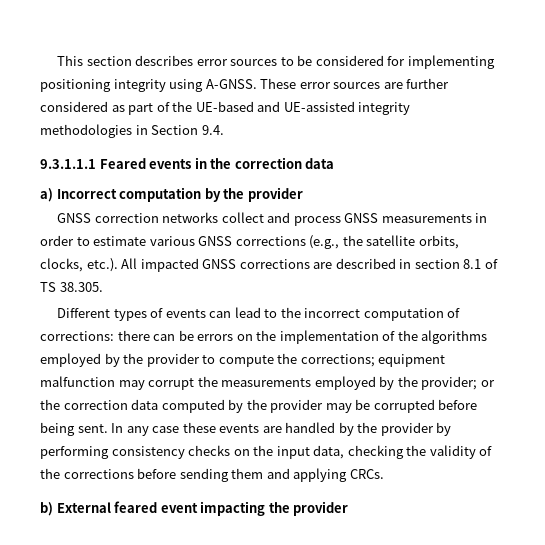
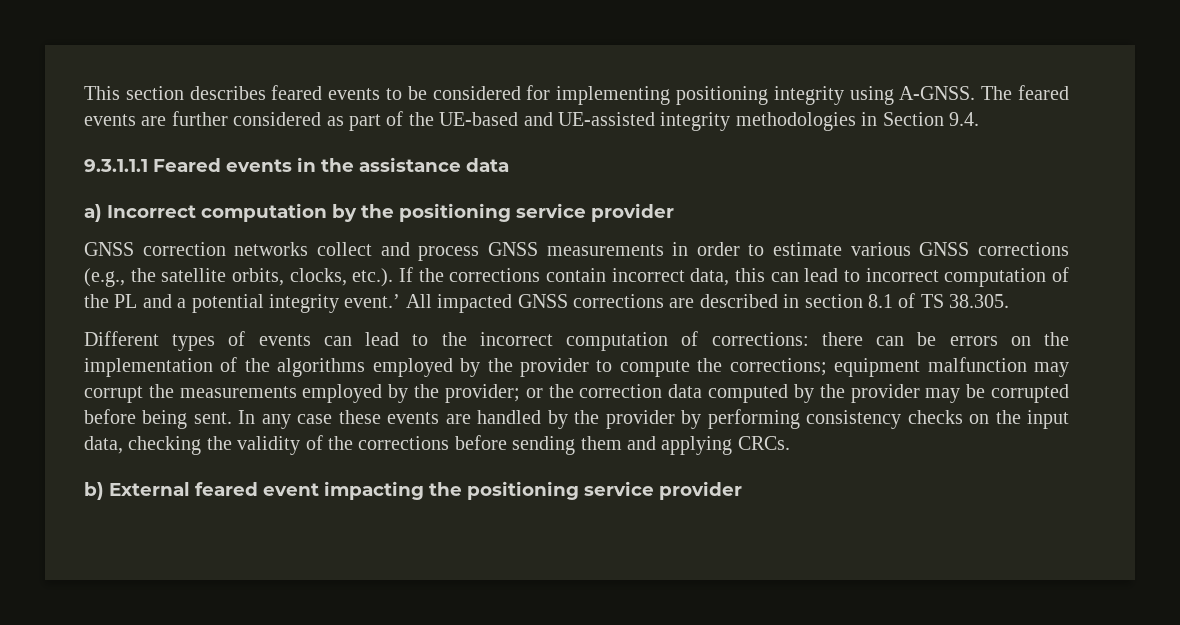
[196,59,278,66] error sources -> [271,85,381,100] feared events
[260,78,381,89] These error sources -> [981,85,1069,100] [84,114,136,126] The feared events
[234,157,302,169] correction -> [359,157,461,172] assistance
(245, 193) none -> [399,203,586,222] positioning service
(118, 265) none -> [399,267,1069,287] [84,294,401,313] If the corrections contain incorrect data, this can lead to incorrect computation of the PL and a potential integrity event.’
(290, 507) none -> [467,481,654,500] positioning service

